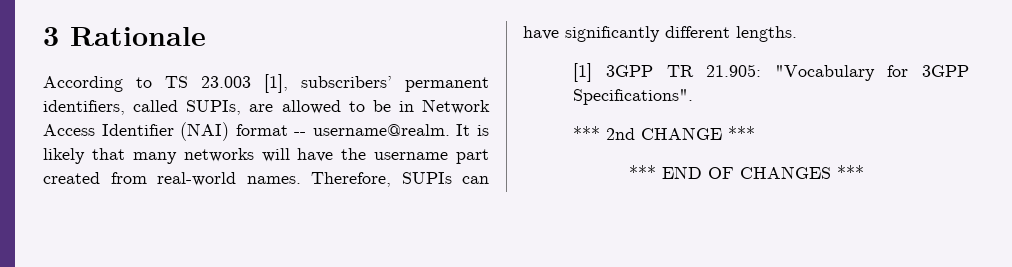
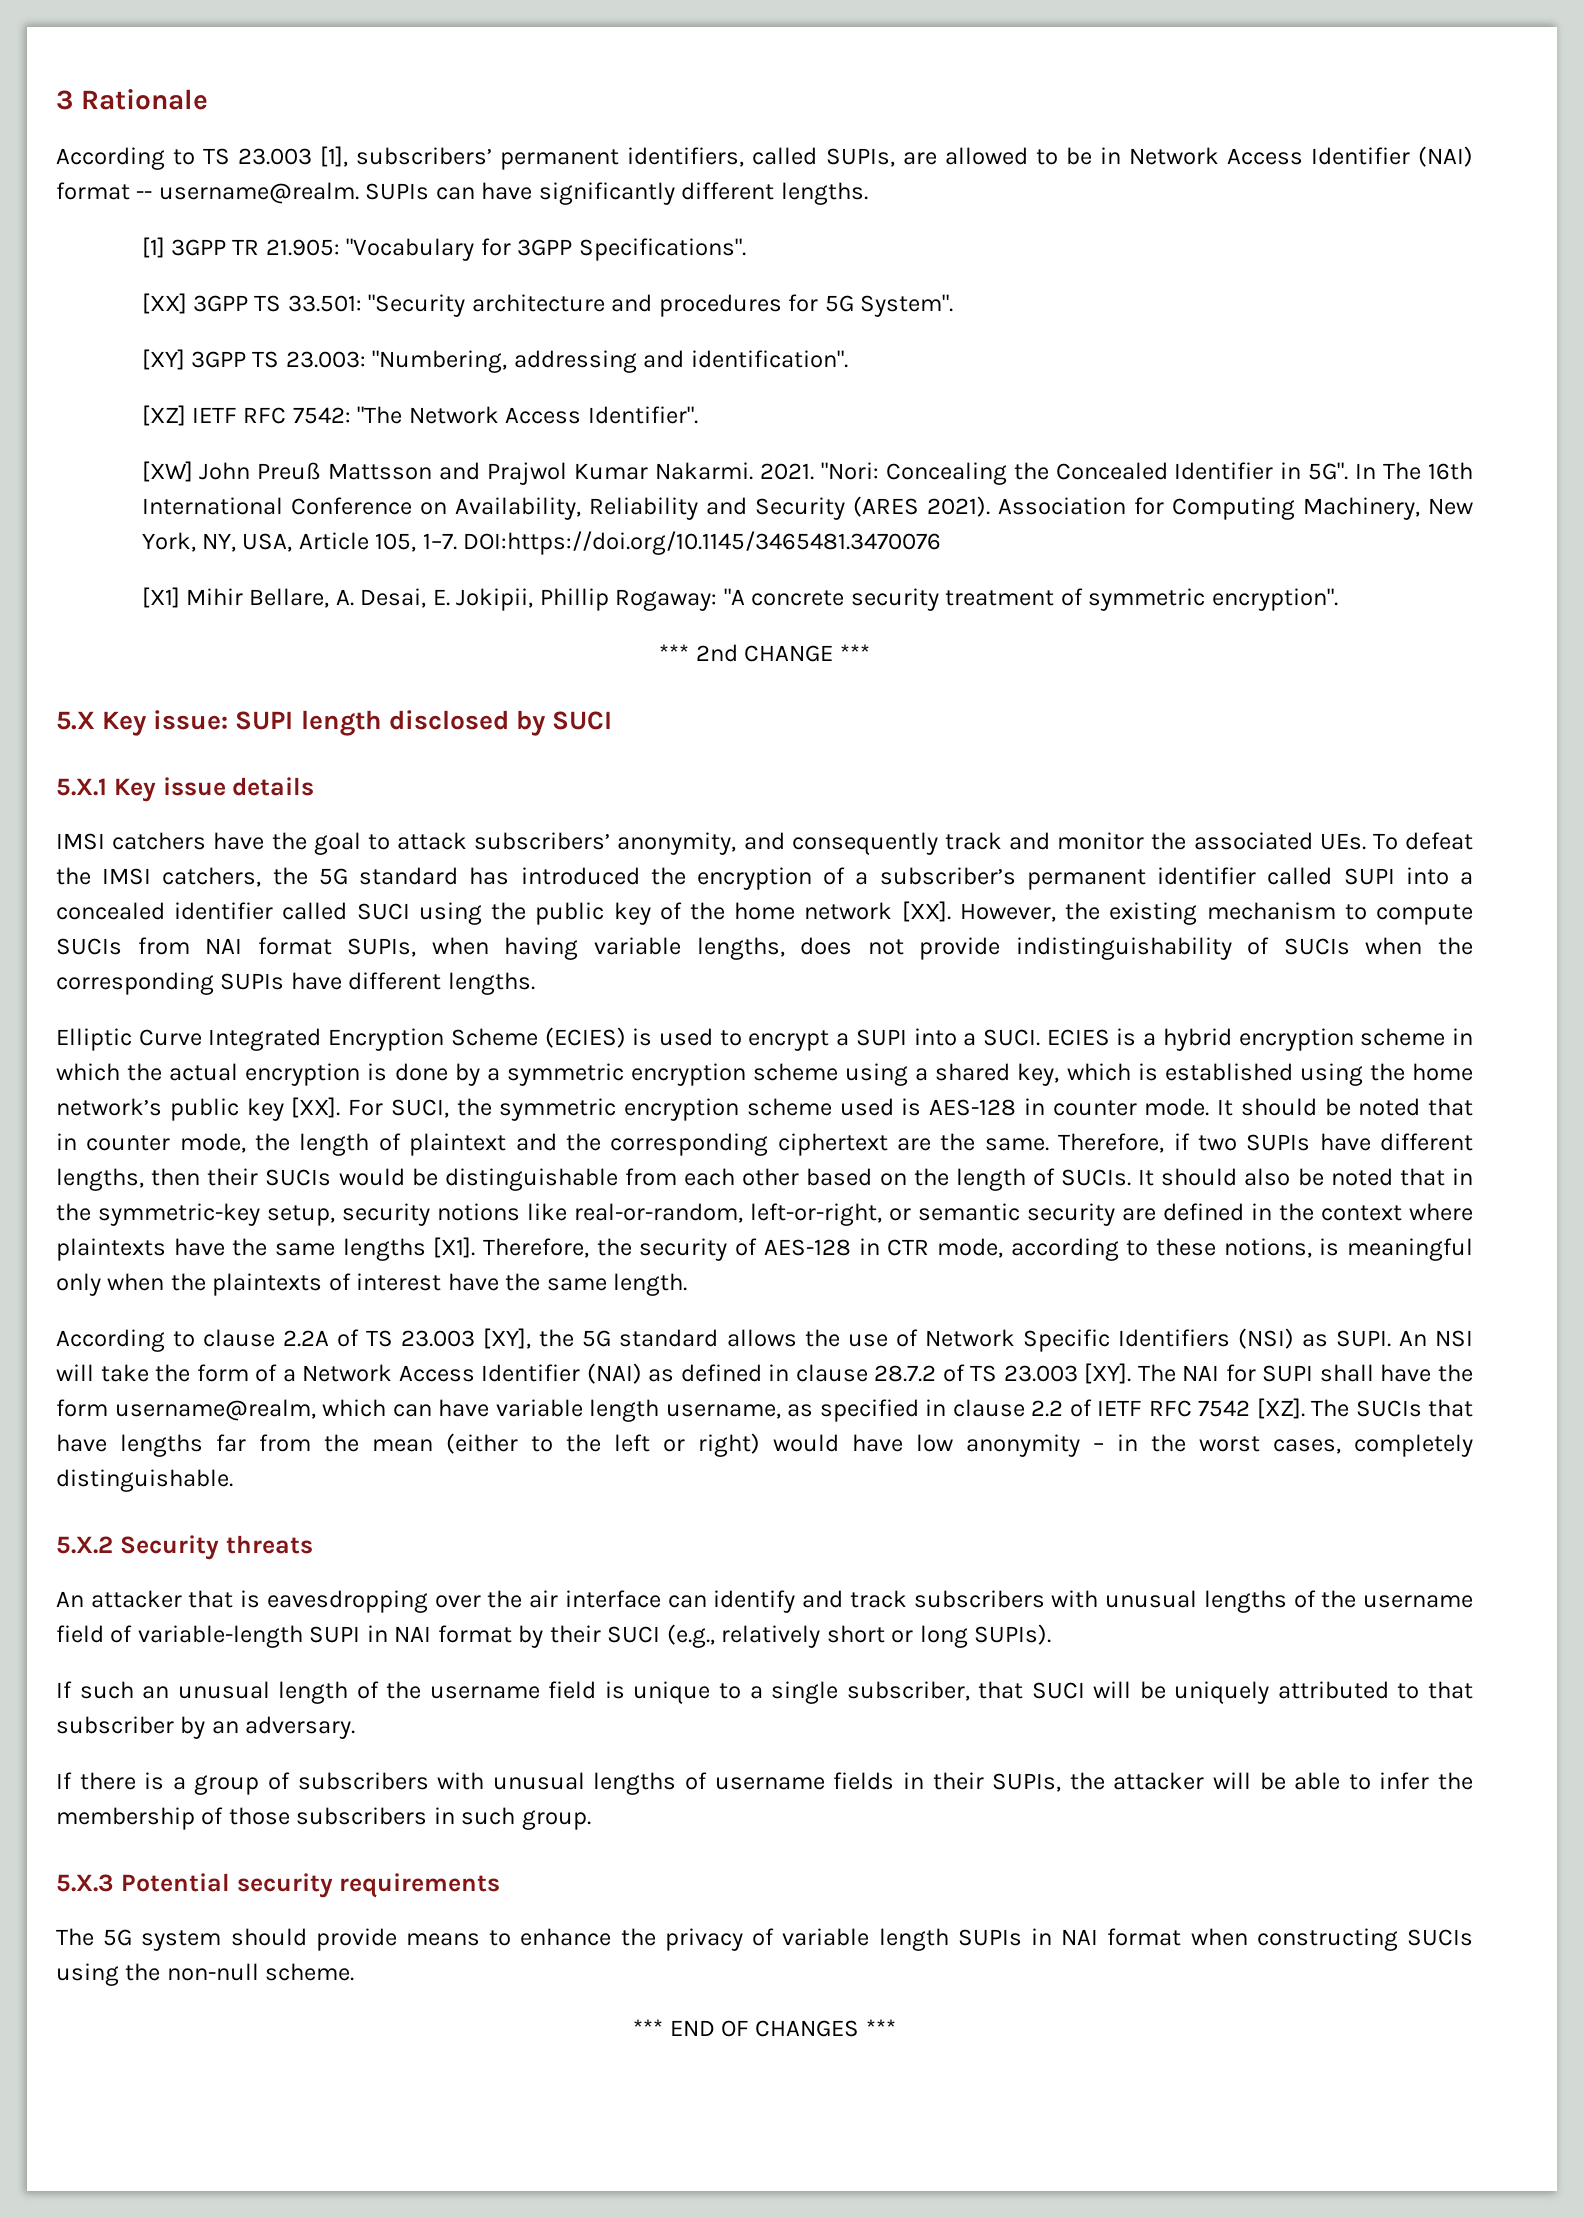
[456,124,489,136] [43,148,489,164] [43,172,391,187] It is likely that many networks will have the username part created from real-world names. Therefore, -> (359, 193) none
[573,126,756,140] *** 2nd CHANGE *** -> [141,293,954,317] [141,349,848,373] [141,405,698,426] [141,461,1473,485] [141,496,1474,520] [141,531,942,555] [141,587,1338,611] [659,644,870,662] [56,710,613,736] [56,777,315,802] [56,832,1474,855] [56,867,1473,890] [56,901,1473,925] [56,937,1473,960] [56,972,535,995] [56,1027,1473,1051] [56,1063,1473,1086] [56,1097,1473,1121] [56,1133,1474,1156] [56,1168,1474,1191] [56,1203,1473,1226] [56,1237,1474,1261] [56,1273,688,1296] [56,1328,1473,1352] [56,1363,1473,1384] [56,1398,1473,1422] [56,1433,1473,1457] [56,1469,233,1492] [56,1535,313,1560] [56,1590,1473,1613] [56,1624,1052,1648] [56,1681,1473,1704] [56,1716,356,1739] [56,1772,1474,1795] [56,1807,591,1830] [56,1873,501,1898] [56,1928,1473,1951] [56,1963,355,1986] [XX] 3GPP TS 33.501: "Security architecture and procedures for 5G System". // [XY] 3GPP TS 23.003: "Numbering, addressing and identification". // [XZ] IETF RFC 7542: "The Network Access Identifier". // [XW] John Preuß Mattsson and Prajwol Kumar Nakarmi. 2021. "Nori: Concealing the Concealed Identifier in 5G". In The 16th International Conference on Availability, Reliability and Security (ARES 2021). Association for Computing Machinery, New York, NY, USA, Article 105, 1–7. DOI:https://doi.org/10.1145/3465481.3470076 // [X1] Mihir Bellare, A. Desai, E. Jokipii, Phillip Rogaway: "A concrete security treatment of symmetric encryption". // *** 2nd CHANGE *** // 5.X Key issue: SUPI length disclosed by SUCI // 5.X.1 Key issue details // IMSI catchers have the goal to attack subscribers’ anonymity, and consequently track and monitor the associated UEs. To defeat the IMSI catchers, the 5G standard has introduced the encryption of a subscriber’s permanent identifier called SUPI into a concealed identifier called SUCI using the public key of the home network [XX]. However, the existing mechanism to compute SUCIs from NAI format SUPIs, when having variable lengths, does not provide indistinguishability of SUCIs when the corresponding SUPIs have different lengths. // Elliptic Curve Integrated Encryption Scheme (ECIES) is used to encrypt a SUPI into a SUCI. ECIES is a hybrid encryption scheme in which the actual encryption is done by a symmetric encryption scheme using a shared key, which is established using the home network’s public key [XX]. For SUCI, the symmetric encryption scheme used is AES-128 in counter mode. It should be noted that in counter mode, the length of plaintext and the corresponding ciphertext are the same. Therefore, if two SUPIs have different lengths, then their SUCIs would be distinguishable from each other based on the length of SUCIs. It should also be noted that in the symmetric-key setup, security notions like real-or-random, left-or-right, or semantic security are defined in the context where plaintexts have the same lengths [X1]. Therefore, the security of AES-128 in CTR mode, according to these notions, is meaningful only when the plaintexts of interest have the same length. // According to clause 2.2A of TS 23.003 [XY], the 5G standard allows the use of Network Specific Identifiers (NSI) as SUPI. An NSI will take the form of a Network Access Identifier (NAI) as defined in clause 28.7.2 of TS 23.003 [XY]. The NAI for SUPI shall have the form username@realm, which can have variable length username, as specified in clause 2.2 of IETF RFC 7542 [XZ]. The SUCIs that have lengths far from the mean (either to the left or right) would have low anonymity – in the worst cases, completely distinguishable. // 5.X.2 Security threats // An attacker that is eavesdropping over the air interface can identify and track subscribers with unusual lengths of the username field of variable-length SUPI in NAI format by their SUCI (e.g., relatively short or long SUPIs). // If such an unusual length of the username field is unique to a single subscriber, that SUCI will be uniquely attributed to that subscriber by an adversary. // If there is a group of subscribers with unusual lengths of username fields in their SUPIs, the attacker will be able to infer the membership of those subscribers in such group. // 5.X.3 Potential security requirements // The 5G system should provide means to enhance the privacy of variable length SUPIs in NAI format when constructing SUCIs using the non-null scheme.

